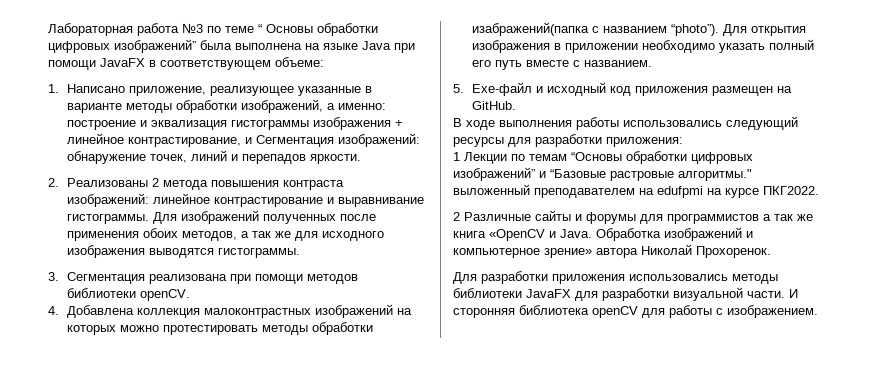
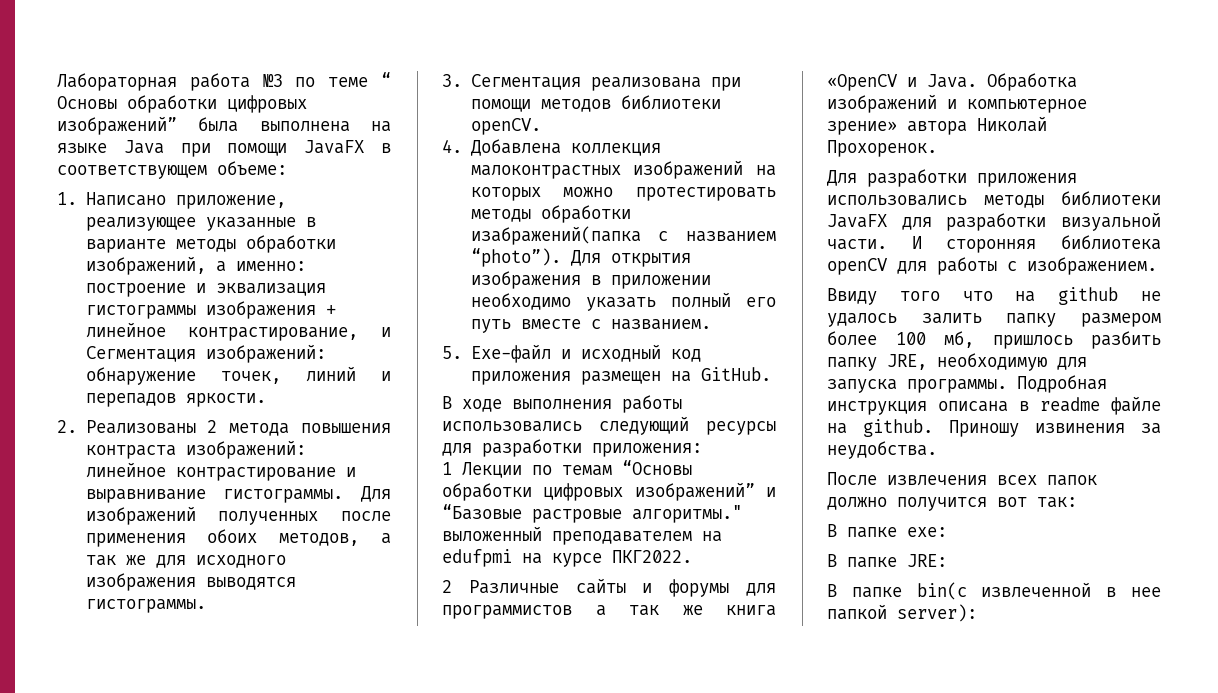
(818, 311) none -> [827,287,1161,305] [827,313,1161,327] [827,331,1161,349] [827,353,1087,371] [827,375,1107,393] [827,396,1161,415] [827,419,1161,437] [827,441,937,459] [827,472,1097,486] [827,497,1077,511] [827,524,947,538] [827,554,947,568] [827,582,1161,600] [827,604,977,622] // Ввиду того что на github не удалось залить папку размером более 100 мб, пришлось разбить папку JRE, необходимую для запуска программы. Подробная инструкция описана в readme файле на github. Приношу извинения за неудобства. // После извлечения всех папок должно получится вот так: // В папке exe: // В папке JRE: // В папке bin(с извлеченной в нее папкой server):

